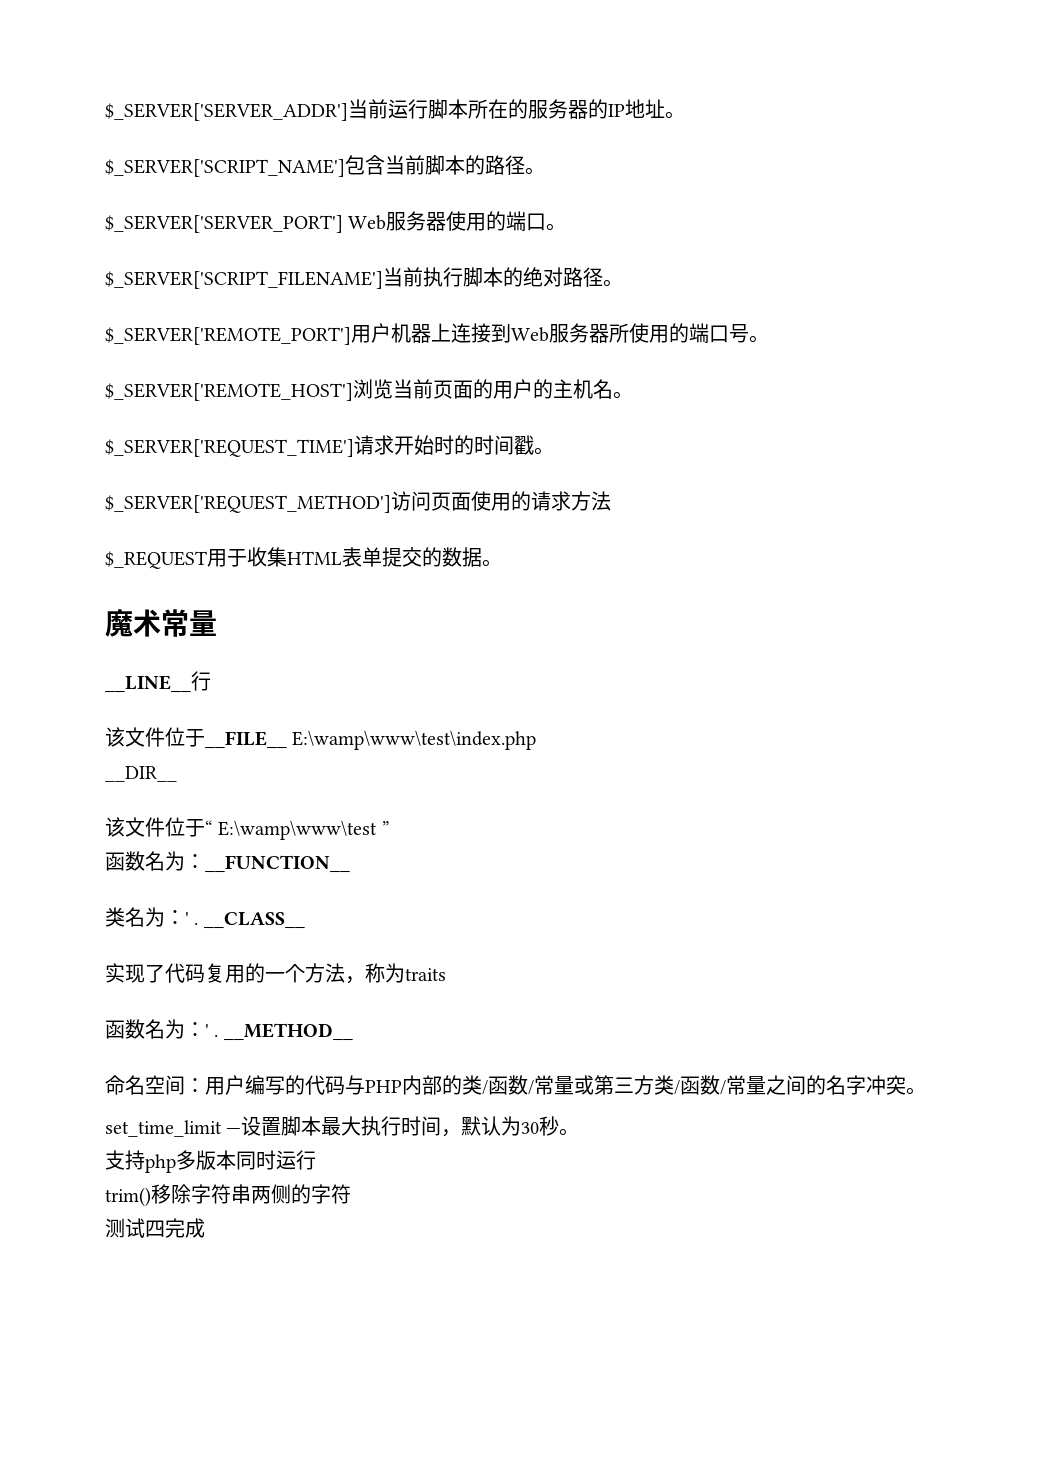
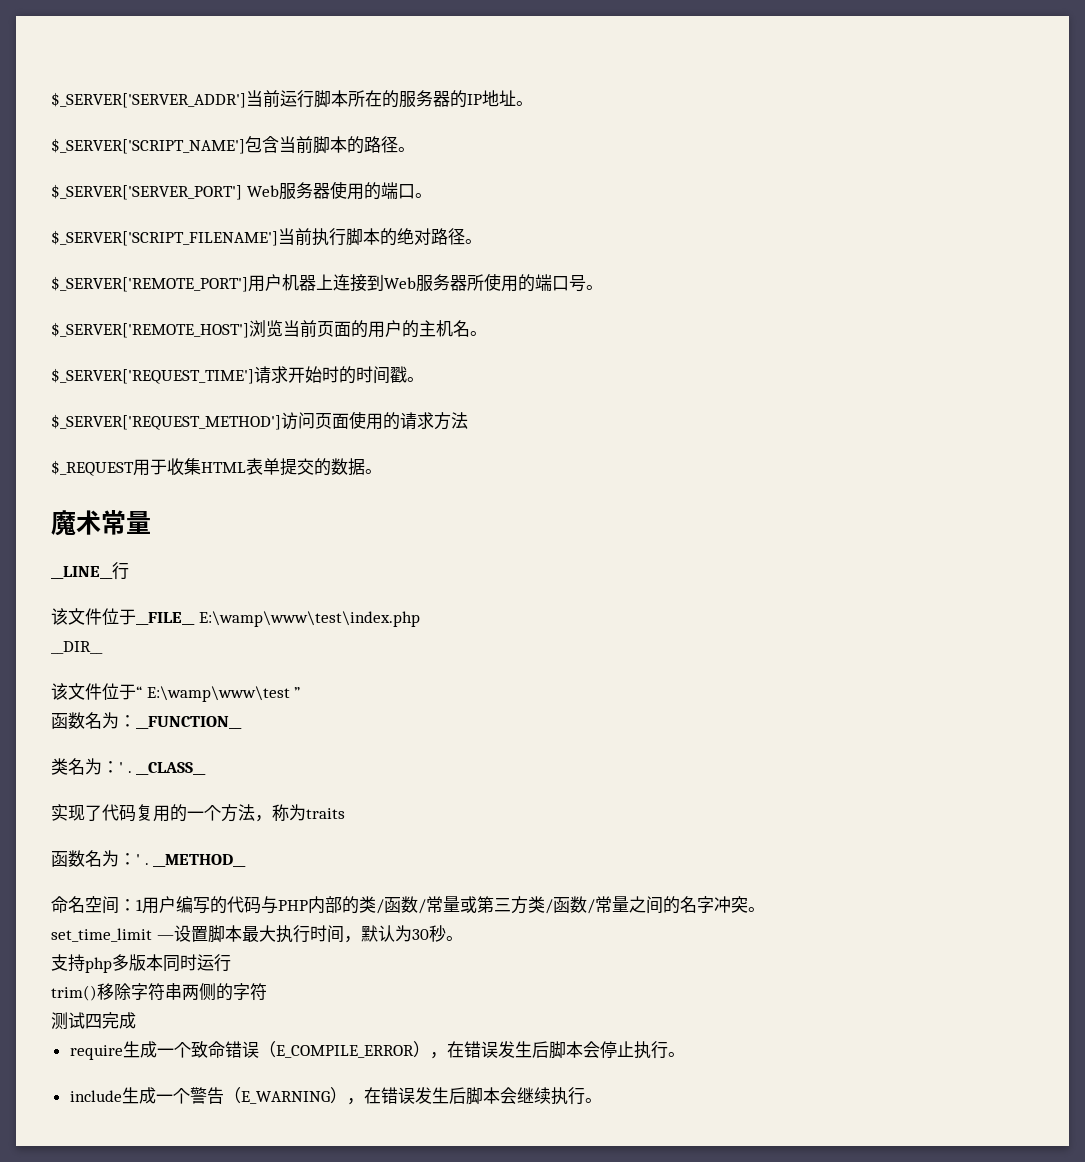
(205, 1085) none -> [136,899,143,911] 1
(205, 1228) none -> [69,1041,685,1060] [69,1087,602,1105] // require生成一个致命错误（E_COMPILE_ERROR），在错误发生后脚本会停止执行。 // include生成一个警告（E_WARNING），在错误发生后脚本会继续执行。

